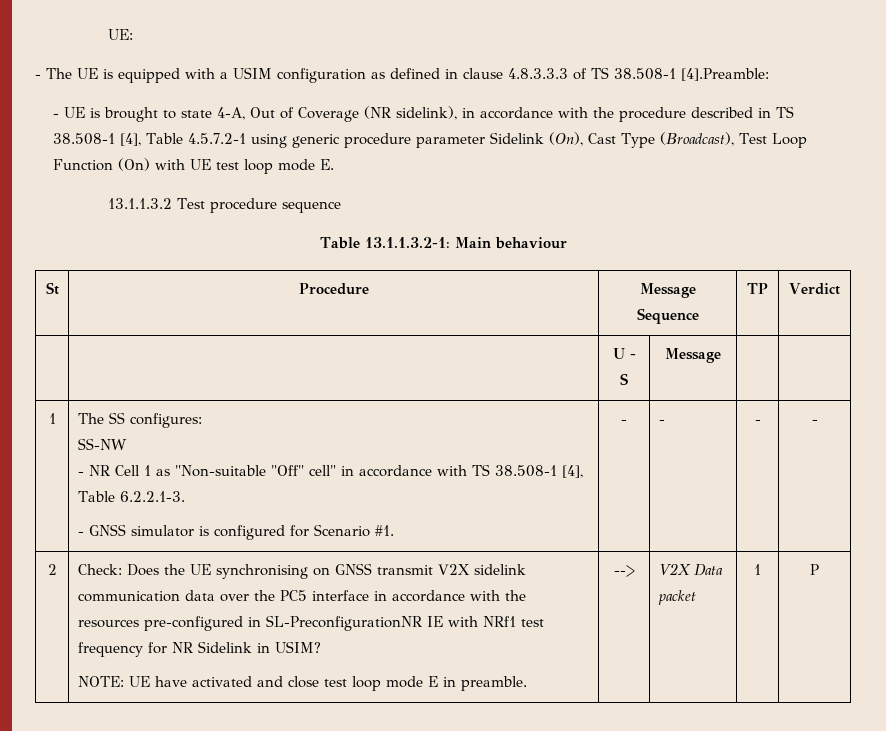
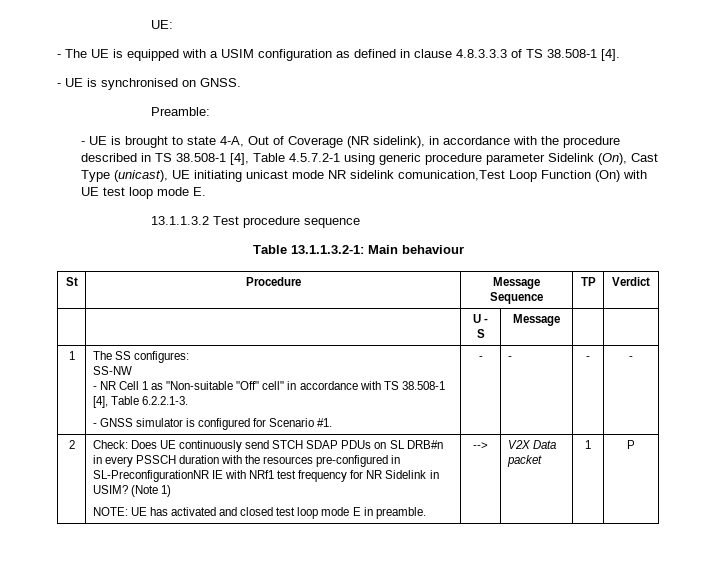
[681,68,769,81] [4].Preamble: -> [601,49,620,61] [57,78,241,90] [151,107,211,116] [4]. // - UE is synchronised on GNSS. // Preamble:
[660,132,768,146] (Broadcast), Test -> [113,170,505,182] (unicast), UE initiating unicast mode NR sidelink comunication,Test
[163,563,526,579] [77,590,465,602] the UE synchronising on GNSS transmit V2X sidelink communication data over the PC5 interface in accordance -> [159,440,443,452] [92,455,219,467] UE continuously send STCH SDAP PDUs on SL DRB#n in every PSSCH duration
(321, 647) none -> [130,485,171,497] (Note 1)
[154,676,187,687] have -> [149,507,168,516] has
[287,676,319,688] close -> [240,507,274,516] closed

